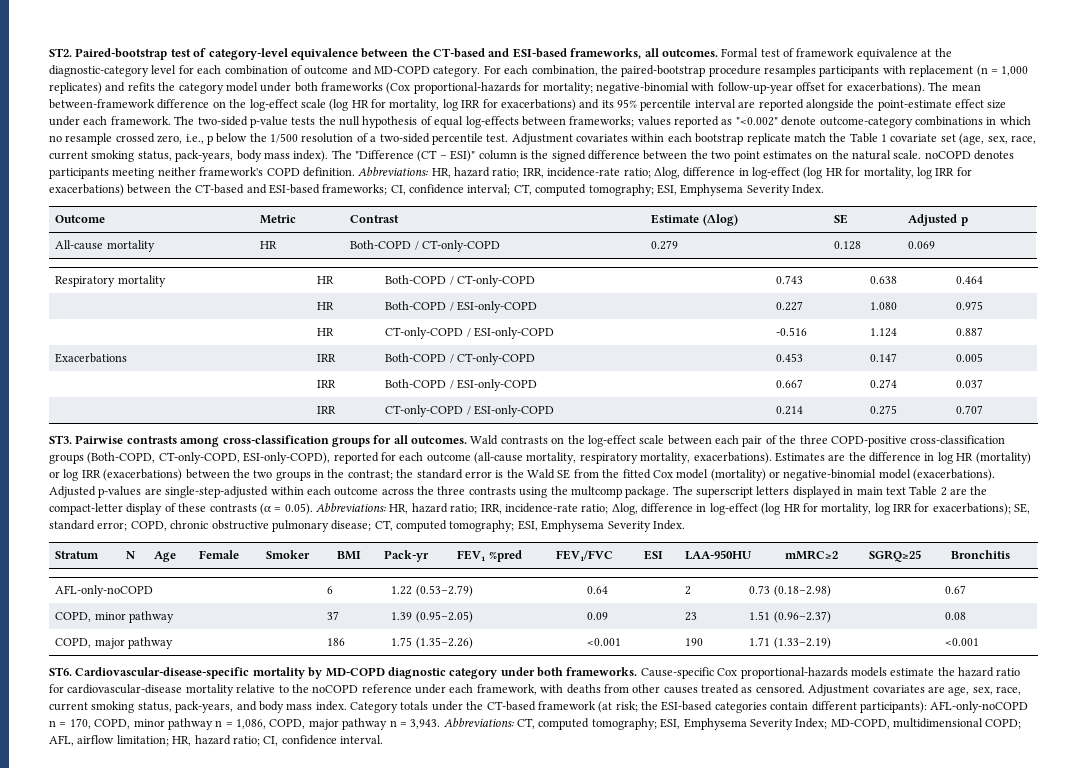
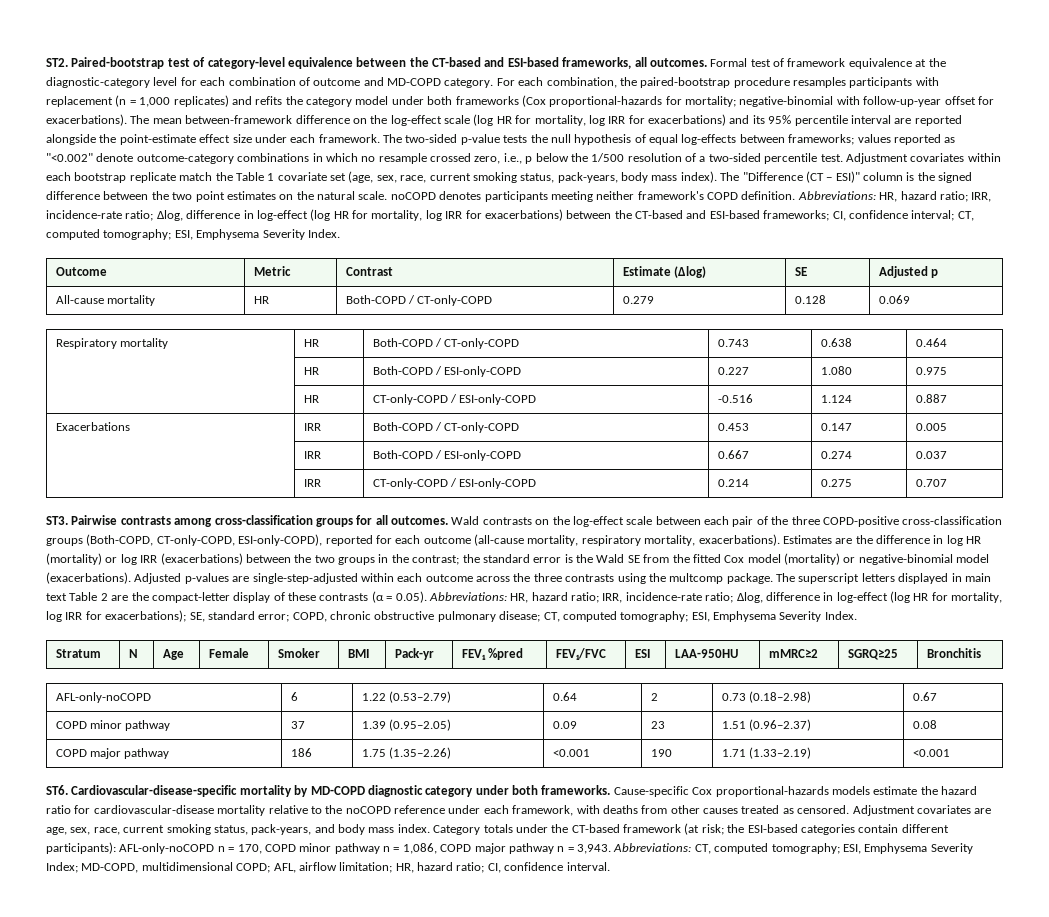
[55,612,92,622] COPD, -> [55,721,87,729] COPD
[55,638,92,648] COPD, -> [55,749,87,757] COPD
[94,719,131,729] COPD, -> [264,844,296,852] COPD
[269,719,306,729] COPD, -> [440,844,472,852] COPD

